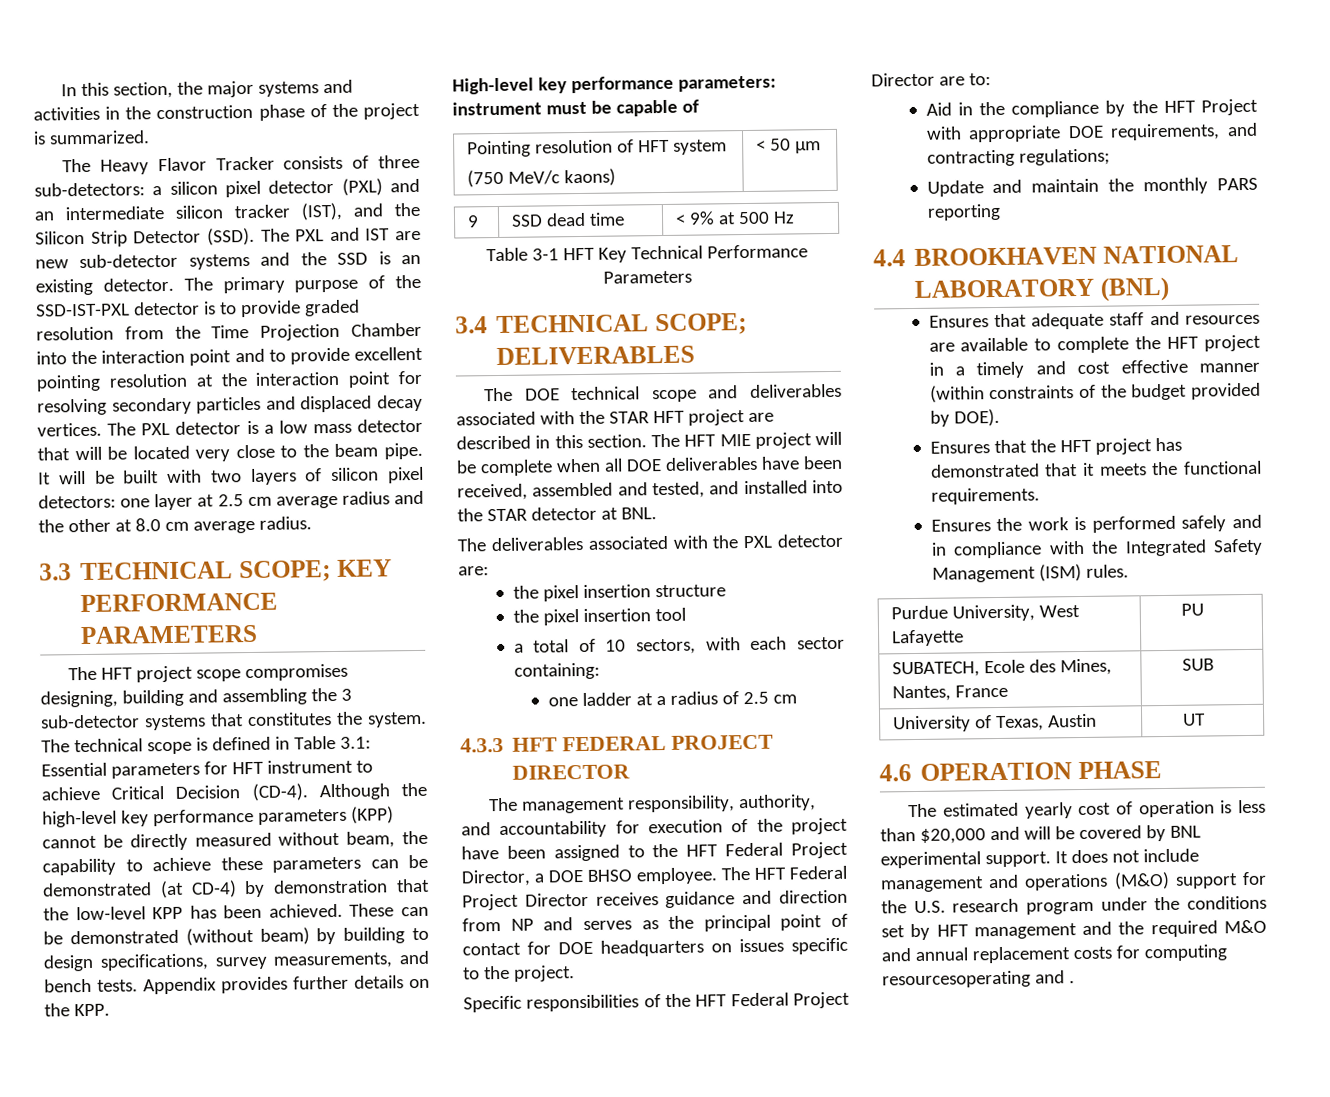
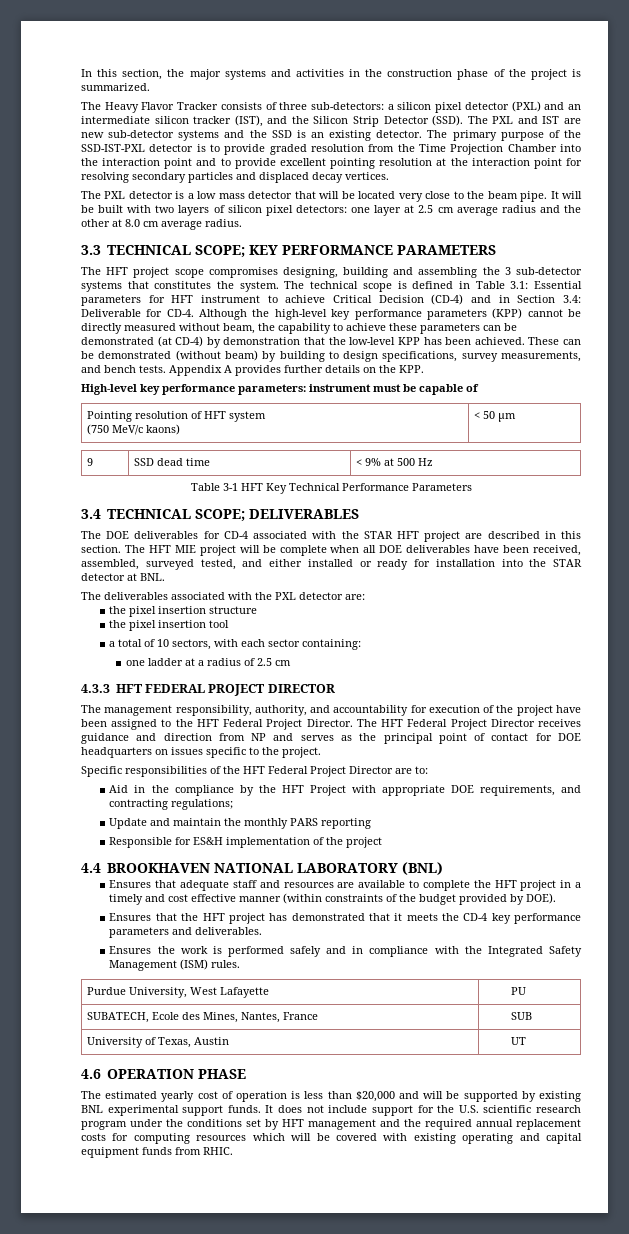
(102, 429) none -> (389, 176) //
[251,783,309,801] (CD-4). -> [431,294,582,305] [81,309,194,317] (CD-4) and in Section 3.4: Deliverable for CD-4.
(217, 986) none -> [224,365,232,373] A
[571,383,842,403] technical scope and deliverables -> [134,531,248,539] deliverables for CD-4
[532,480,808,499] assembled and tested, and installed -> [81,559,495,570] assembled, surveyed tested, and either installed or ready for installation
[461,867,718,887] Director, a DOE BHSO employee. -> [306,719,353,727] Director.
(1001, 212) none -> [109,837,383,848] // Responsible for ES&H implementation of the project
[1183,460,1262,475] [930,487,1040,505] functional requirements. -> [463,913,582,924] [109,927,263,938] CD-4 key performance parameters and deliverables.
[1078,824,1201,842] [880,848,1199,869] [880,871,1170,893] covered by BNL experimental support. It does not include management and operations (M&O) -> [463,1091,581,1102] [81,1105,368,1116] supported by existing BNL experimental support funds. It does not include
(946, 907) none -> [483,1105,532,1113] scientific
[1224,919,1267,934] [881,948,911,962] M&O and -> (472, 1124) none
[882,970,1075,989] resourcesoperating and . -> [196,1133,582,1144] [81,1147,233,1158] resources which will be covered with existing operating and capital equipment funds from RHIC.

